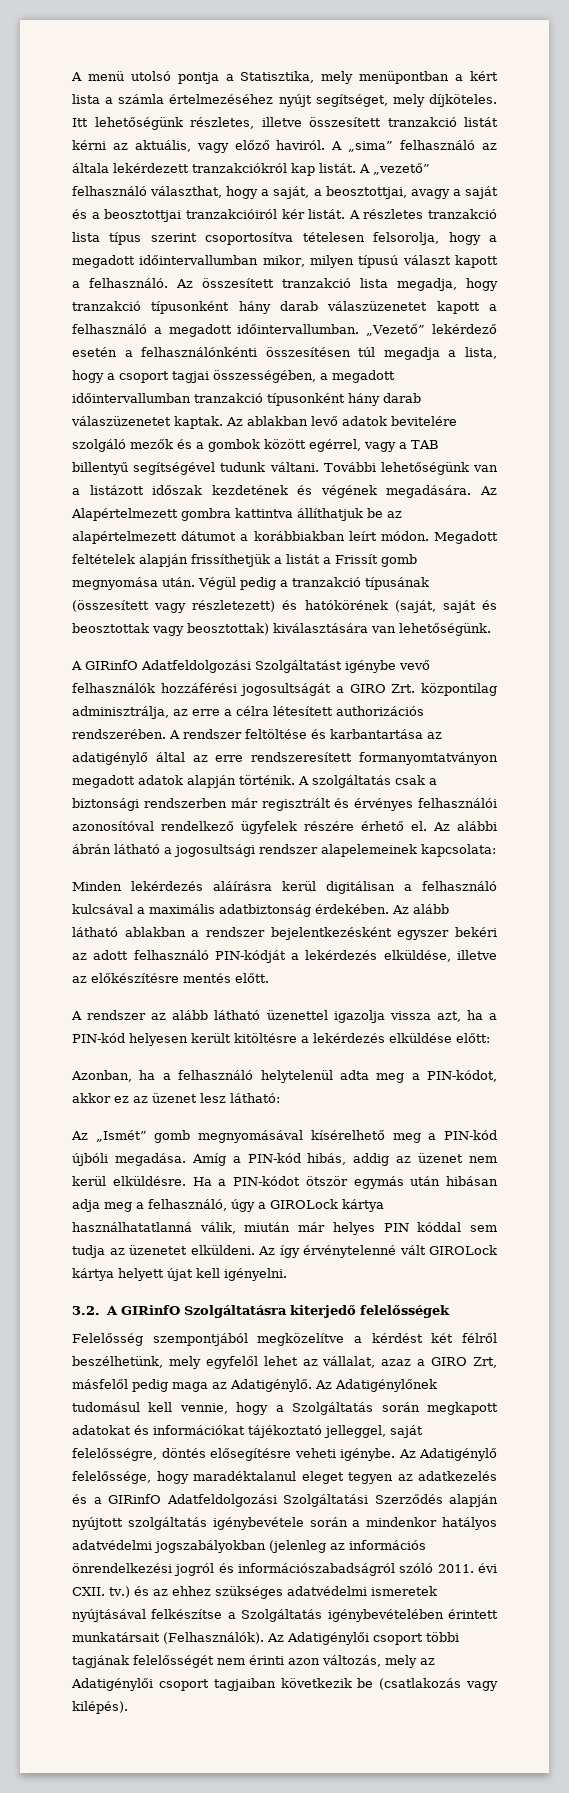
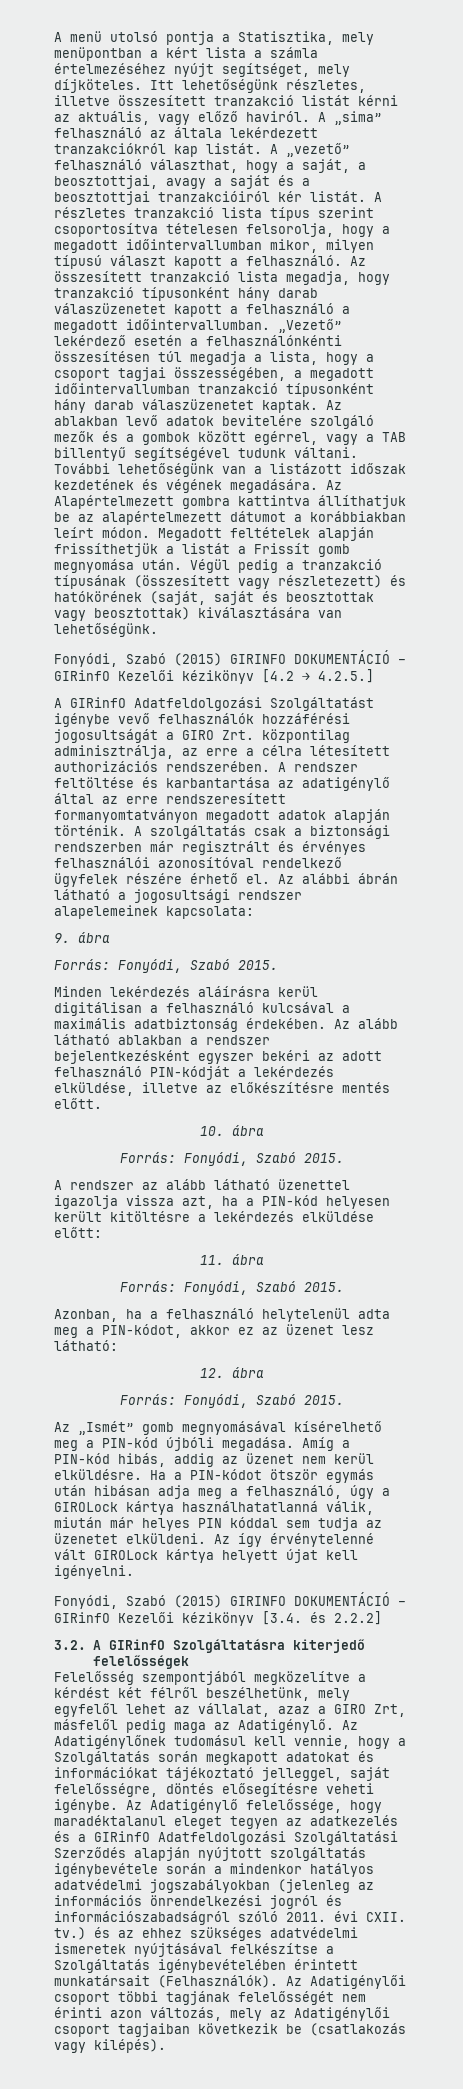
(491, 629) none -> [54,650,406,667] [54,669,374,684] // Fonyódi, Szabó (2015) GIRINFO DOKUMENTÁCIÓ – GIRinfO Kezelői kézikönyv [4.2 → 4.2.5.]
(496, 850) none -> [54,932,110,943] [54,959,278,973] // 9. ábra // Forrás: Fonyódi, Szabó 2015.
(269, 978) none -> [199,1125,264,1136] [119,1152,344,1166] // 10. ábra // Forrás: Fonyódi, Szabó 2015.
(490, 1038) none -> [199,1254,264,1265] [119,1281,344,1295] // 11. ábra // Forrás: Fonyódi, Szabó 2015.
(280, 1098) none -> [199,1367,264,1378] [119,1394,344,1408] // 12. ábra // Forrás: Fonyódi, Szabó 2015.
(287, 1274) none -> [54,1592,406,1609] [54,1611,382,1626] // Fonyódi, Szabó (2015) GIRINFO DOKUMENTÁCIÓ – GIRinfO Kezelői kézikönyv [3.4. és 2.2.2]

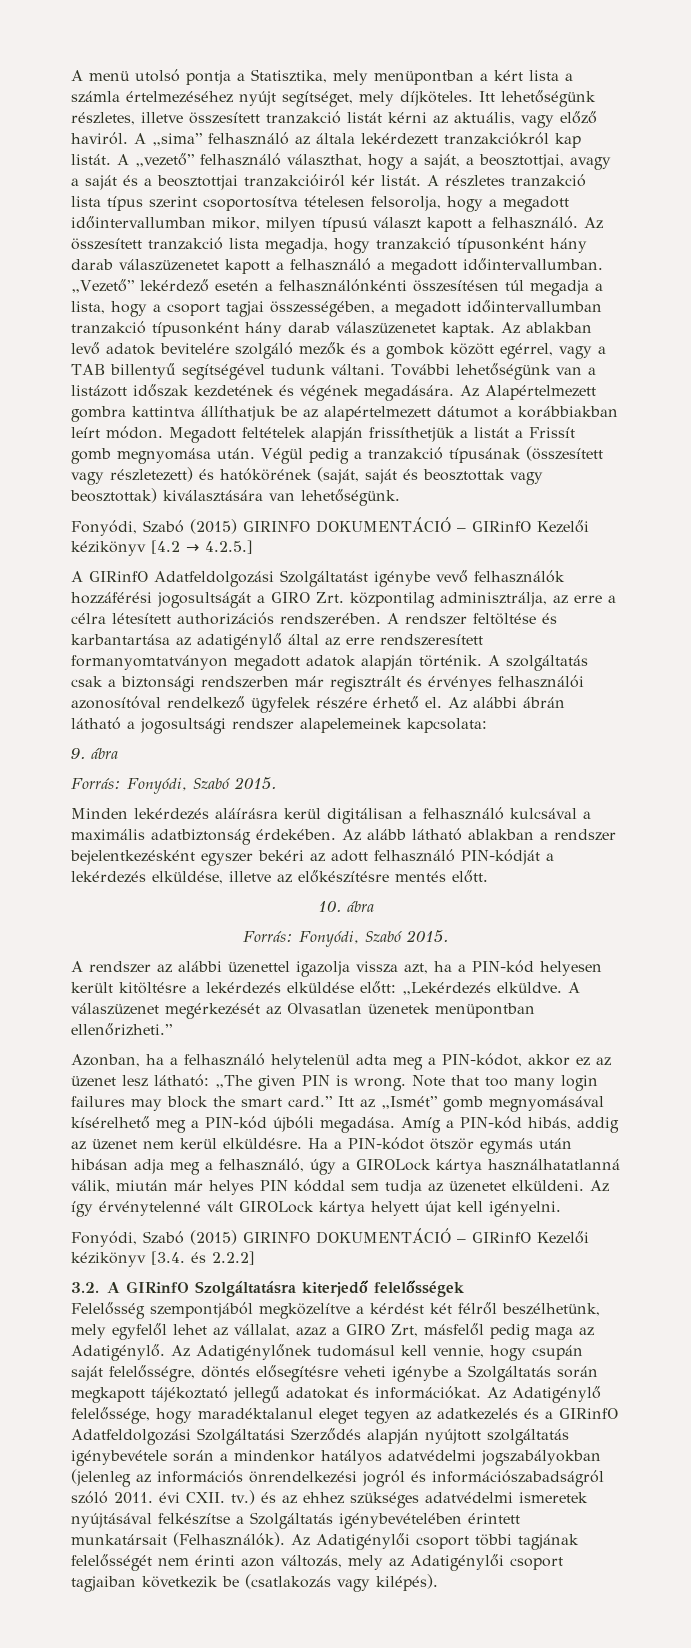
[166,1179,270,1190] alább látható -> [178,961,222,972] alábbi
[199,1254,264,1265] [119,1281,344,1295] // 11. ábra // Forrás: Fonyódi, Szabó 2015. -> [402,982,580,995] [71,1003,535,1019] [71,1023,172,1036] „Lekérdezés elküldve. A válaszüzenet megérkezését az Olvasatlan üzenetek menüpontban ellenőrizheti.”
[199,1367,264,1378] [119,1394,344,1408] [54,1422,70,1432] // 12. ábra // Forrás: Fonyódi, Szabó 2015. // Az -> [215,1075,598,1091] [71,1096,375,1111] „The given PIN is wrong. Note that too many login failures may block the smart card.” Itt az
[398,1738,406,1746] [54,1751,374,1765] [54,1767,342,1781] a Szolgáltatás során megkapott adatokat és információkat tájékoztató jelleggel, -> [532,1345,583,1360] csupán
[54,1799,118,1813] igénybe. -> [392,1365,598,1382] [71,1386,481,1403] igénybe a Szolgáltatás során megkapott tájékoztató jellegű adatokat és információkat.

